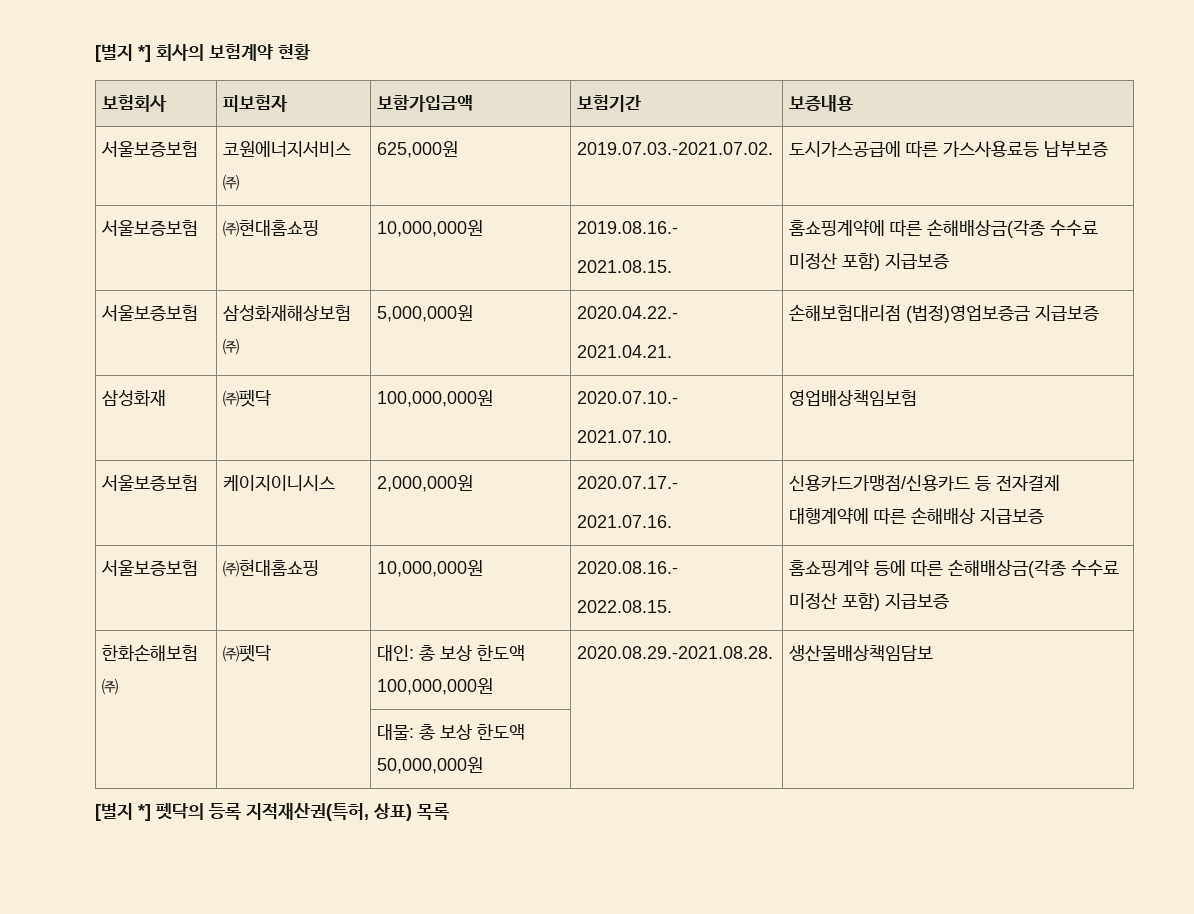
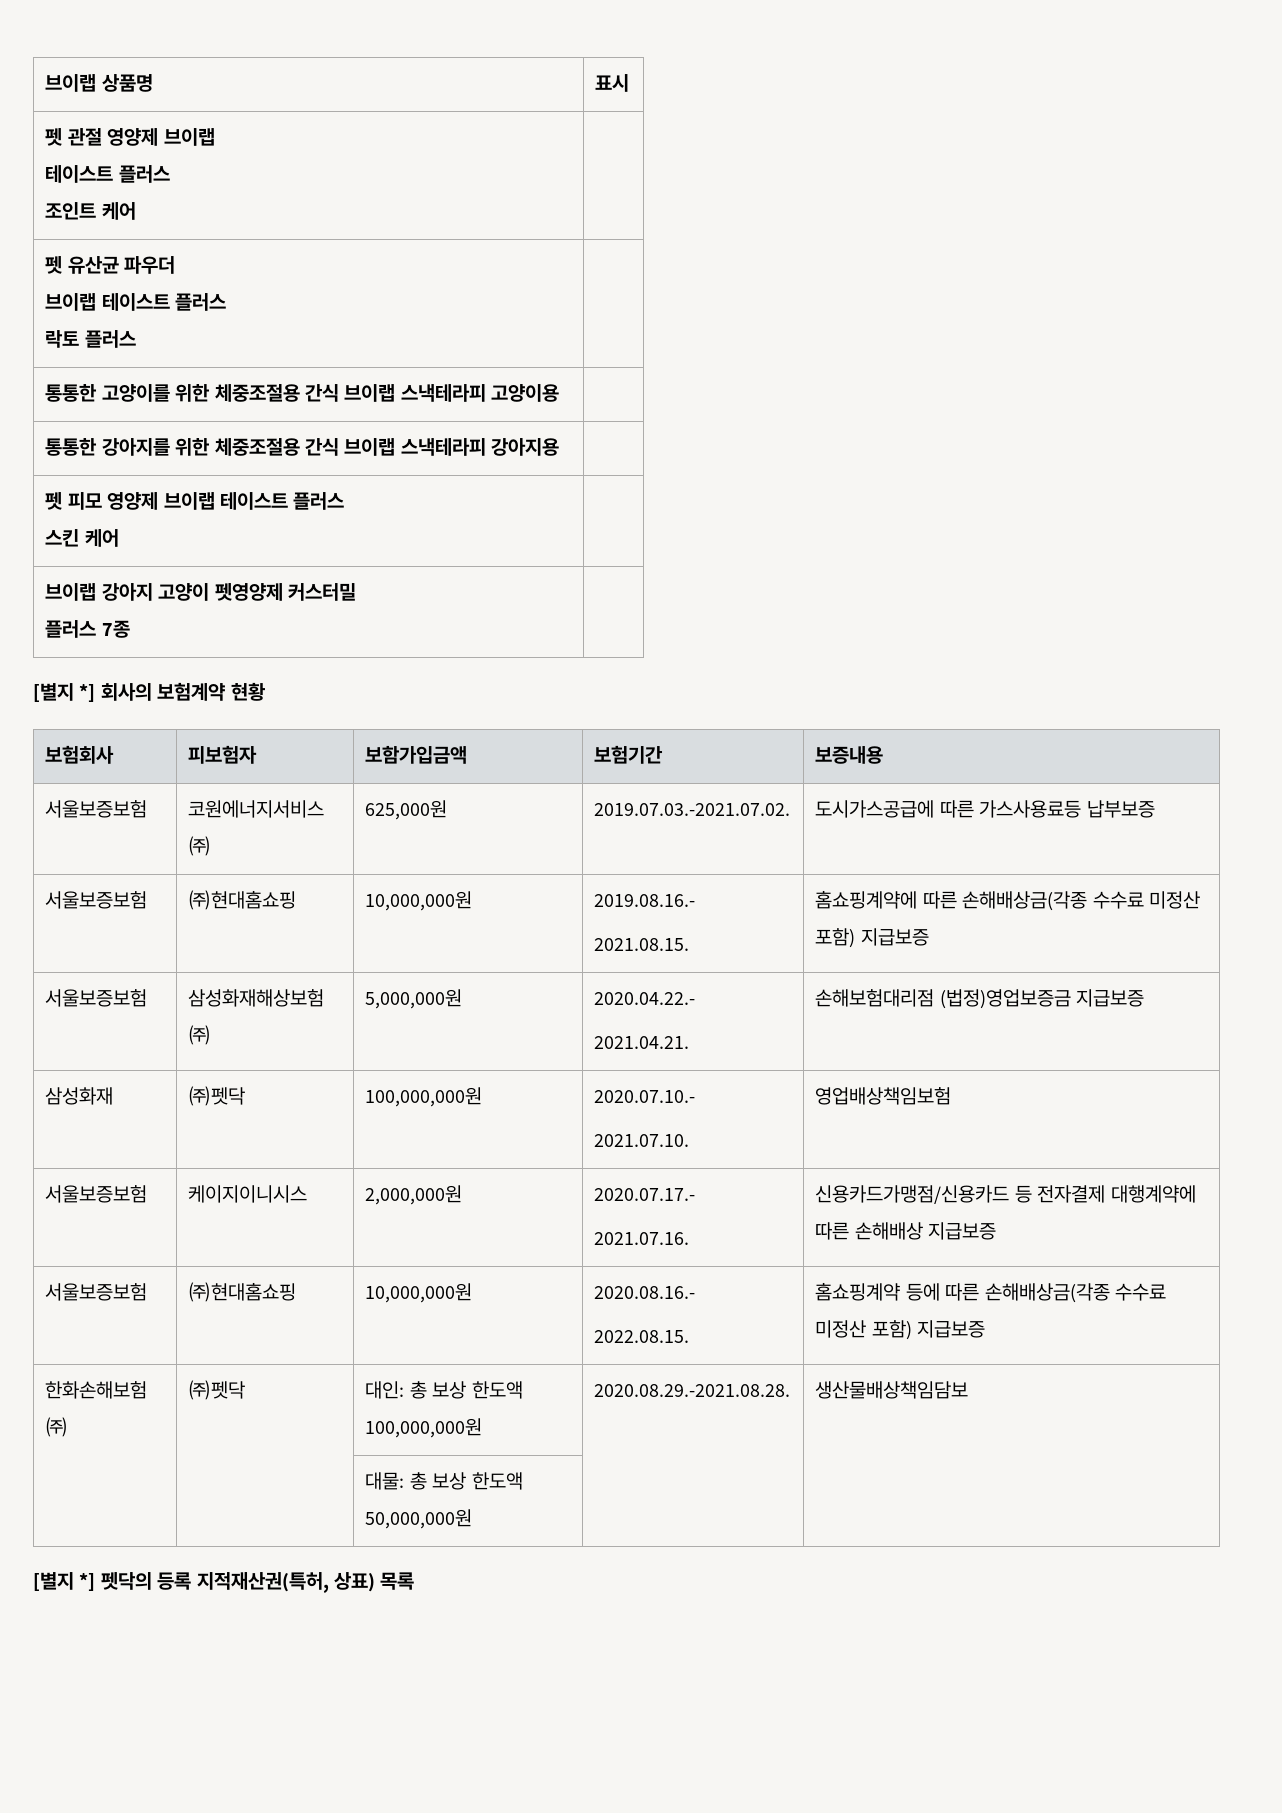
(95, 53) none -> [45,74,153,92] [595,74,630,92] [45,128,215,146] [45,165,170,183] [45,202,136,220] [45,256,176,274] [45,293,227,311] [45,330,136,348] [45,384,560,402] [45,438,560,456] [45,492,345,510] [45,529,119,547] [45,583,356,601] [45,620,130,638] 브이랩 상품명 | 표시 // 펫 관절 영양제 브이랩 // 테이스트 플러스 // 조인트 케어 | // 펫 유산균 파우더 // 브이랩 테이스트 플러스 // 락토 플러스 | // 통통한 고양이를 위한 체중조절용 간식 브이랩 스낵테라피 고양이용 | // 통통한 강아지를 위한 체중조절용 간식 브이랩 스낵테라피 강아지용 | // 펫 피모 영양제 브이랩 테이스트 플러스 // 스킨 케어 | // 브이랩 강아지 고양이 펫영양제 커스터밀 // 플러스 7종 | //

